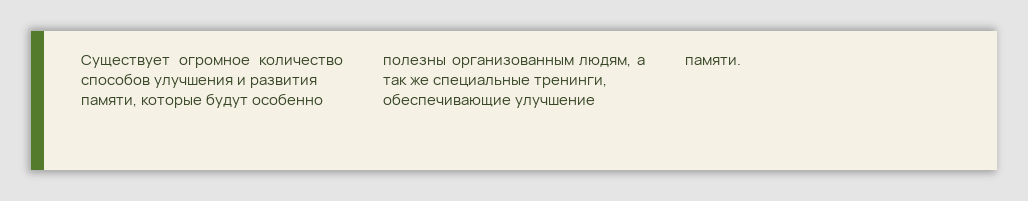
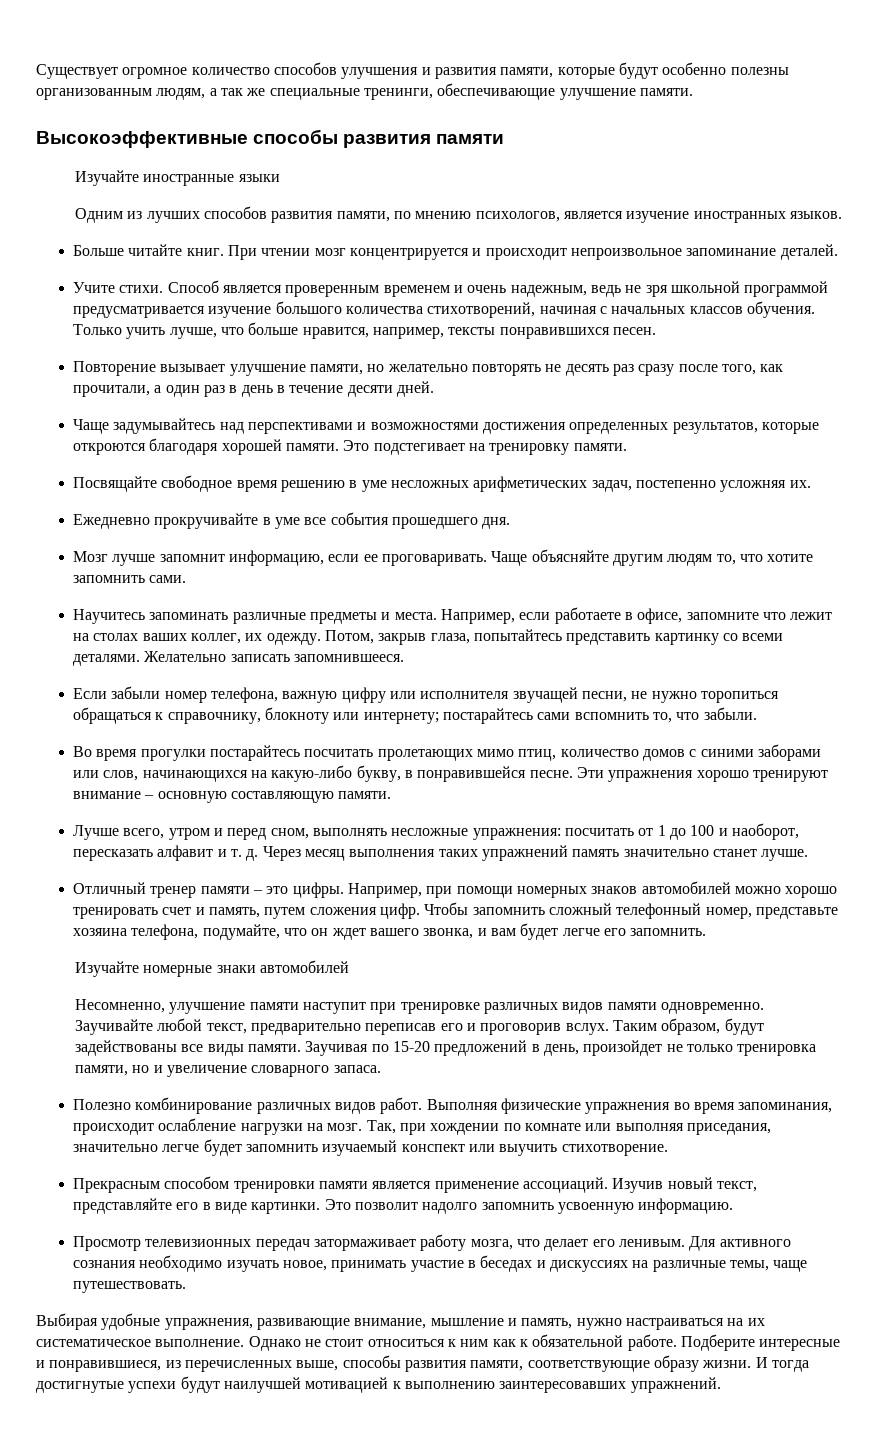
(741, 61) none -> [36,129,505,148] [75,170,280,186] [75,206,842,223] [73,244,838,260] [73,280,829,297] [73,301,816,318] [73,322,657,339] [73,361,784,376] [73,381,435,397] [73,418,820,434] [73,438,627,455] [73,475,811,492] [73,512,511,529] [73,549,814,566] [73,575,187,583] [73,607,833,624] [73,629,784,645] [73,651,405,666] [73,686,779,703] [73,707,757,724] [73,744,821,761] [73,765,828,782] [73,791,392,803] [73,823,799,840] [73,845,809,861] [73,881,838,898] [73,902,838,919] [73,923,707,940] [75,960,350,977] [75,999,764,1014] [75,1018,764,1035] [75,1040,817,1056] [75,1065,381,1077] [73,1097,833,1114] [73,1118,771,1135] [73,1139,668,1156] [73,1176,758,1193] [73,1198,734,1214] [73,1234,791,1251] [73,1255,808,1272] [73,1281,187,1293] [36,1313,765,1330] [36,1334,841,1351] [36,1355,809,1372] [36,1376,721,1393] // Высокоэффективные способы развития памяти // Изучайте иностранные языки // Одним из лучших способов развития памяти, по мнению психологов, является изучение иностранных языков. // Больше читайте книг. При чтении мозг концентрируется и происходит непроизвольное запоминание деталей. // Учите стихи. Способ является проверенным временем и очень надежным, ведь не зря школьной программой предусматривается изучение большого количества стихотворений, начиная с начальных классов обучения. Только учить лучше, что больше нравится, например, тексты понравившихся песен. // Повторение вызывает улучшение памяти, но желательно повторять не десять раз сразу после того, как прочитали, а один раз в день в течение десяти дней. // Чаще задумывайтесь над перспективами и возможностями достижения определенных результатов, которые откроются благодаря хорошей памяти. Это подстегивает на тренировку памяти. // Посвящайте свободное время решению в уме несложных арифметических задач, постепенно усложняя их. // Ежедневно прокручивайте в уме все события прошедшего дня. // Мозг лучше запомнит информацию, если ее проговаривать. Чаще объясняйте другим людям то, что хотите запомнить сами. // Научитесь запоминать различные предметы и места. Например, если работаете в офисе, запомните что лежит на столах ваших коллег, их одежду. Потом, закрыв глаза, попытайтесь представить картинку со всеми деталями. Желательно записать запомнившееся. // Если забыли номер телефона, важную цифру или исполнителя звучащей песни, не нужно торопиться обращаться к справочнику, блокноту или интернету; постарайтесь сами вспомнить то, что забыли. // Во время прогулки постарайтесь посчитать пролетающих мимо птиц, количество домов с синими заборами или слов, начинающихся на какую-либо букву, в понравившейся песне. Эти упражнения хорошо тренируют внимание – основную составляющую памяти. // Лучше всего, утром и перед сном, выполнять несложные упражнения: посчитать от 1 до 100 и наоборот, пересказать алфавит и т. д. Через месяц выполнения таких упражнений память значительно станет лучше. // Отличный тренер памяти – это цифры. Например, при помощи номерных знаков автомобилей можно хорошо тренировать счет и память, путем сложения цифр. Чтобы запомнить сложный телефонный номер, представьте хозяина телефона, подумайте, что он ждет вашего звонка, и вам будет легче его запомнить. // Изучайте номерные знаки автомобилей // Несомненно, улучшение памяти наступит при тренировке различных видов памяти одновременно. Заучивайте любой текст, предварительно переписав его и проговорив вслух. Таким образом, будут задействованы все виды памяти. Заучивая по 15-20 предложений в день, произойдет не только тренировка памяти, но и увеличение словарного запаса. // Полезно комбинирование различных видов работ. Выполняя физические упражнения во время запоминания, происходит ослабление нагрузки на мозг. Так, при хождении по комнате или выполняя приседания, значительно легче будет запомнить изучаемый конспект или выучить стихотворение. // Прекрасным способом тренировки памяти является применение ассоциаций. Изучив новый текст, представляйте его в виде картинки. Это позволит надолго запомнить усвоенную информацию. // Просмотр телевизионных передач затормаживает работу мозга, что делает его ленивым. Для активного сознания необходимо изучать новое, принимать участие в беседах и дискуссиях на различные темы, чаще путешествовать. // Выбирая удобные упражнения, развивающие внимание, мышление и память, нужно настраиваться на их систематическое выполнение. Однако не стоит относиться к ним как к обязательной работе. Подберите интересные и понравившиеся, из перечисленных выше, способы развития памяти, соответствующие образу жизни. И тогда достигнутые успехи будут наилучшей мотивацией к выполнению заинтересовавших упражнений.

